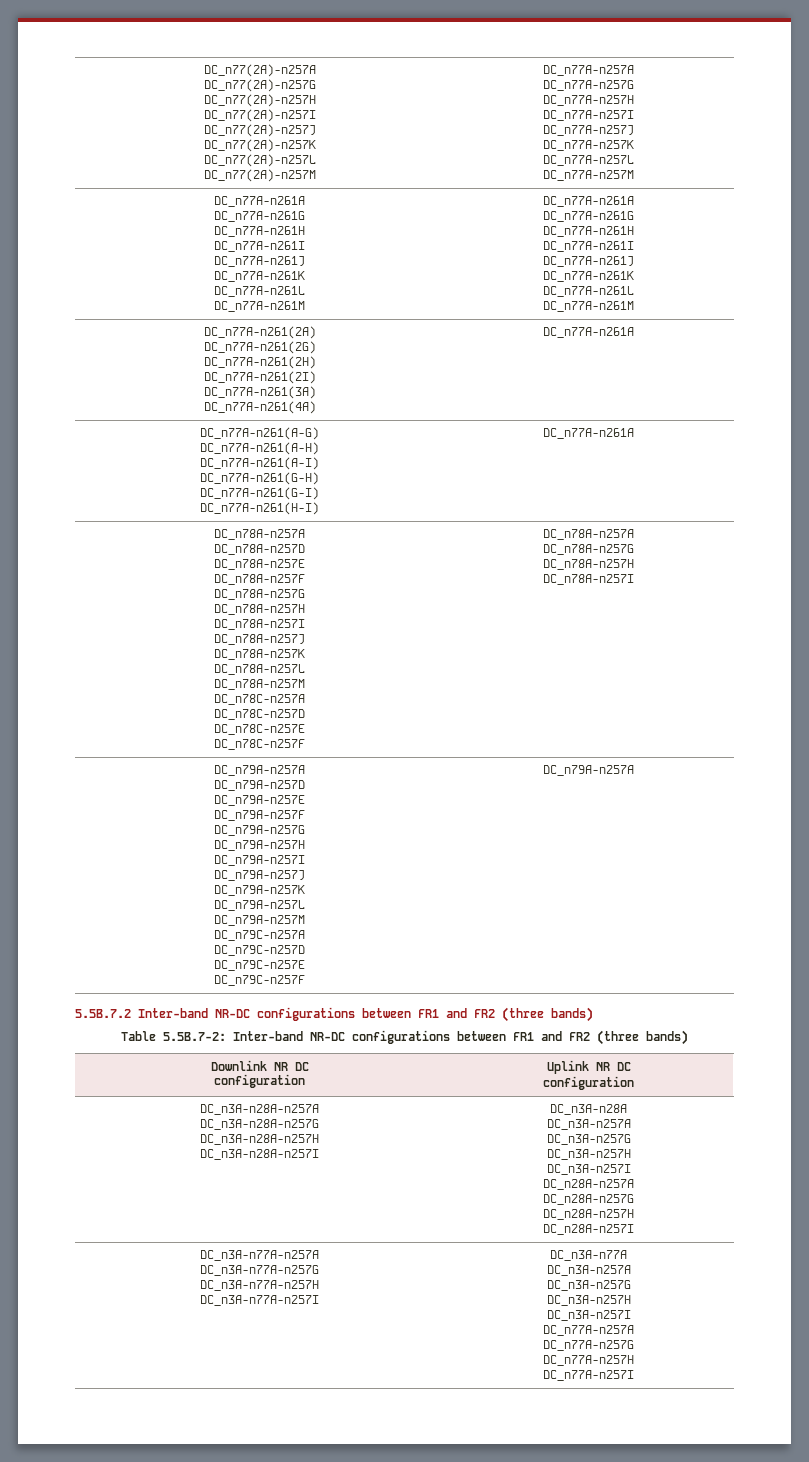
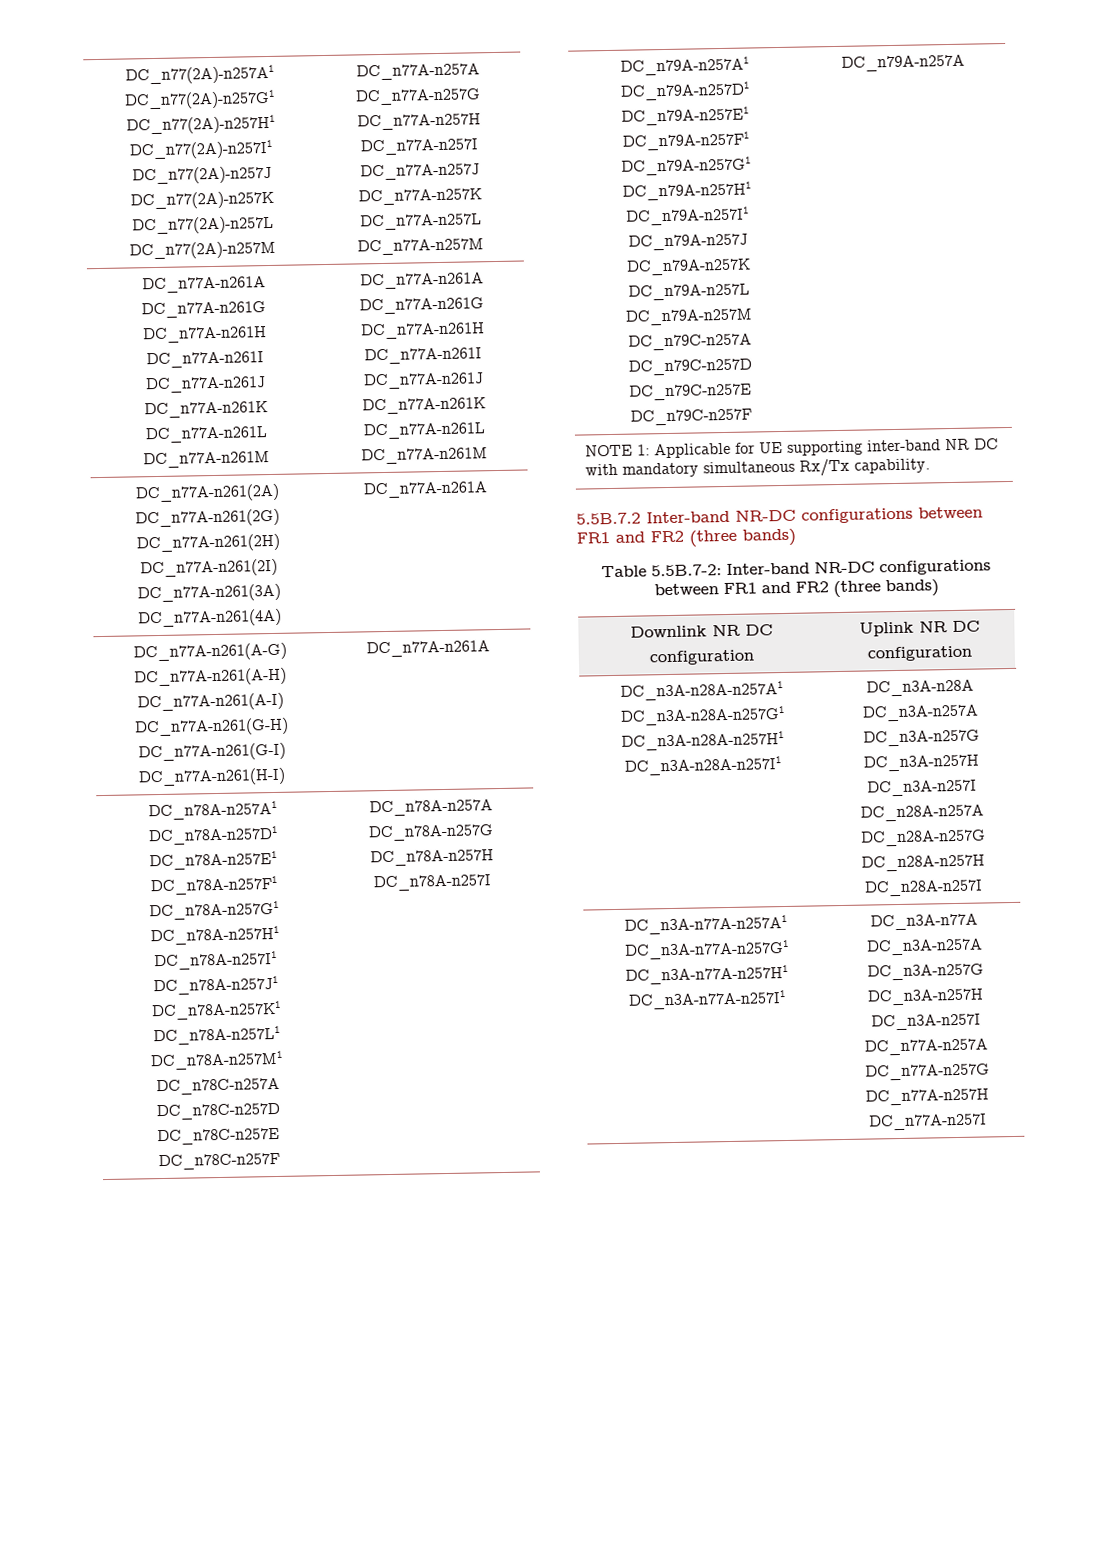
[203,64,316,77] [203,79,316,92] [203,94,316,107] [203,109,316,122] DC_n77(2A)-n257A // DC_n77(2A)-n257G // DC_n77(2A)-n257H // DC_n77(2A)-n257I -> [124,64,275,85] [124,89,276,110] [125,114,276,135] [128,139,274,160] DC_n77(2A)-n257A1 // DC_n77(2A)-n257G1 // DC_n77(2A)-n257H1 // DC_n77(2A)-n257I1
[214,529,305,540] [214,544,305,555] [214,559,305,570] [214,574,305,585] [214,589,305,600] [214,604,305,615] [214,619,305,630] [214,634,305,645] [214,649,305,660] [214,664,305,675] [214,679,305,690] DC_n78A-n257A // DC_n78A-n257D // DC_n78A-n257E // DC_n78A-n257F // DC_n78A-n257G // DC_n78A-n257H // DC_n78A-n257I // DC_n78A-n257J // DC_n78A-n257K // DC_n78A-n257L // DC_n78A-n257M -> [147,800,278,821] [147,825,279,846] [149,850,278,871] [149,875,278,896] [149,900,280,921] [149,925,280,946] [153,950,278,971] [152,975,279,996] [150,1000,282,1021] [152,1025,281,1046] [150,1050,284,1071] DC_n78A-n257A1 // DC_n78A-n257D1 // DC_n78A-n257E1 // DC_n78A-n257F1 // DC_n78A-n257G1 // DC_n78A-n257H1 // DC_n78A-n257I1 // DC_n78A-n257J1 // DC_n78A-n257K1 // DC_n78A-n257L1 // DC_n78A-n257M1
[214,765,305,776] [214,780,305,791] [214,795,305,806] [214,810,305,821] [214,825,305,836] [214,840,305,851] [214,855,305,866] DC_n79A-n257A // DC_n79A-n257D // DC_n79A-n257E // DC_n79A-n257F // DC_n79A-n257G // DC_n79A-n257H // DC_n79A-n257I -> [619,56,750,76] [619,81,751,101] [621,106,750,126] [621,131,750,151] [621,156,752,176] [621,181,752,201] [624,206,750,226] DC_n79A-n257A1 // DC_n79A-n257D1 // DC_n79A-n257E1 // DC_n79A-n257F1 // DC_n79A-n257G1 // DC_n79A-n257H1 // DC_n79A-n257I1
(634, 770) none -> [585,438,1000,459] [585,458,931,478] // NOTE 1: Applicable for UE supporting inter-band NR DC with mandatory simultaneous Rx/Tx capability.
[200,1104,319,1115] [200,1119,319,1130] [200,1134,319,1145] [200,1149,319,1160] DC_n3A-n28A-n257A // DC_n3A-n28A-n257G // DC_n3A-n28A-n257H // DC_n3A-n28A-n257I -> [620,680,784,701] [619,705,786,726] [621,730,785,751] [624,756,782,776] DC_n3A-n28A-n257A1 // DC_n3A-n28A-n257G1 // DC_n3A-n28A-n257H1 // DC_n3A-n28A-n257I1
[200,1250,319,1261] [200,1265,319,1276] [200,1280,319,1291] [200,1295,319,1306] DC_n3A-n77A-n257A // DC_n3A-n77A-n257G // DC_n3A-n77A-n257H // DC_n3A-n77A-n257I -> [624,914,788,935] [623,939,790,960] [625,964,789,985] [628,990,787,1010] DC_n3A-n77A-n257A1 // DC_n3A-n77A-n257G1 // DC_n3A-n77A-n257H1 // DC_n3A-n77A-n257I1

